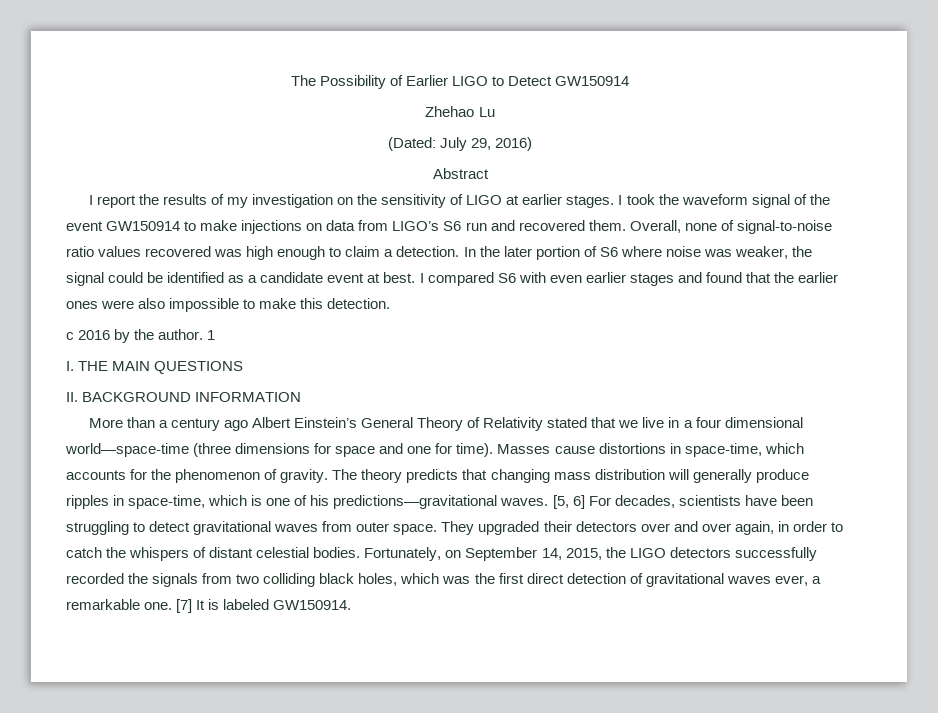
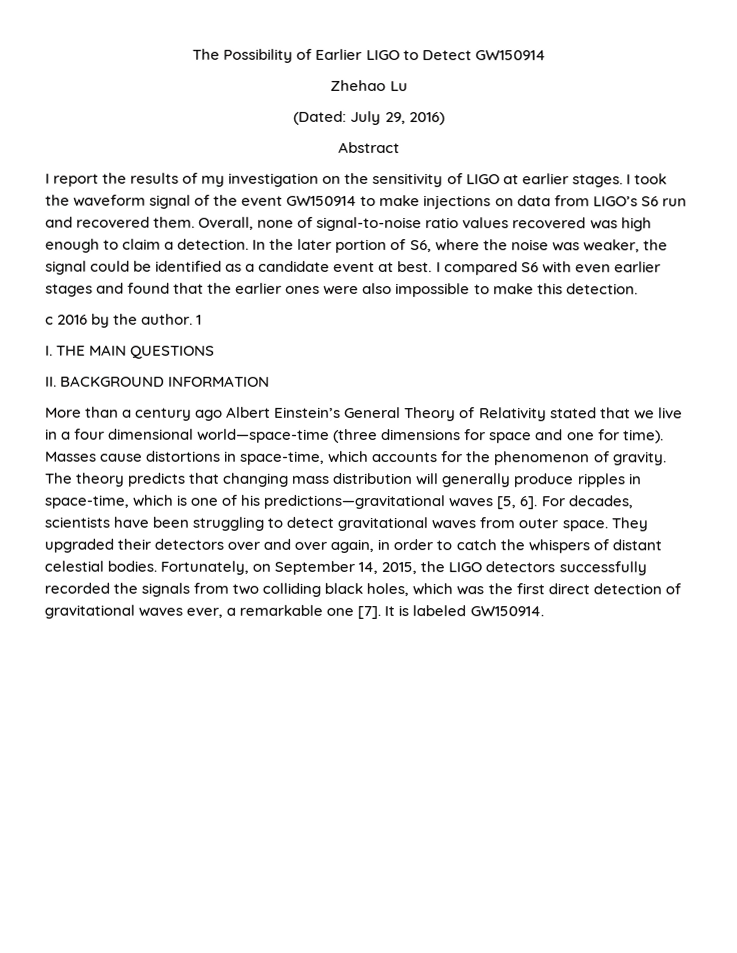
[599,246,662,257] S6 where -> [409,239,508,253] S6, where the
[500,495,585,509] waves. [5, 6] -> [448,496,538,510] waves [5, 6].
[144,599,193,613] one. [7] -> [326,605,382,620] one [7].

